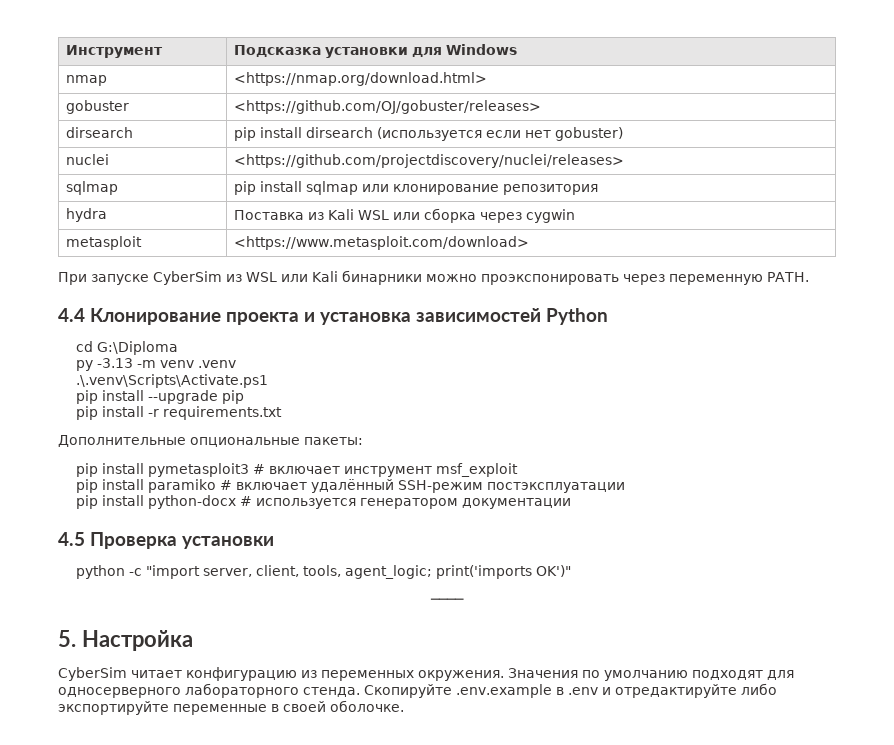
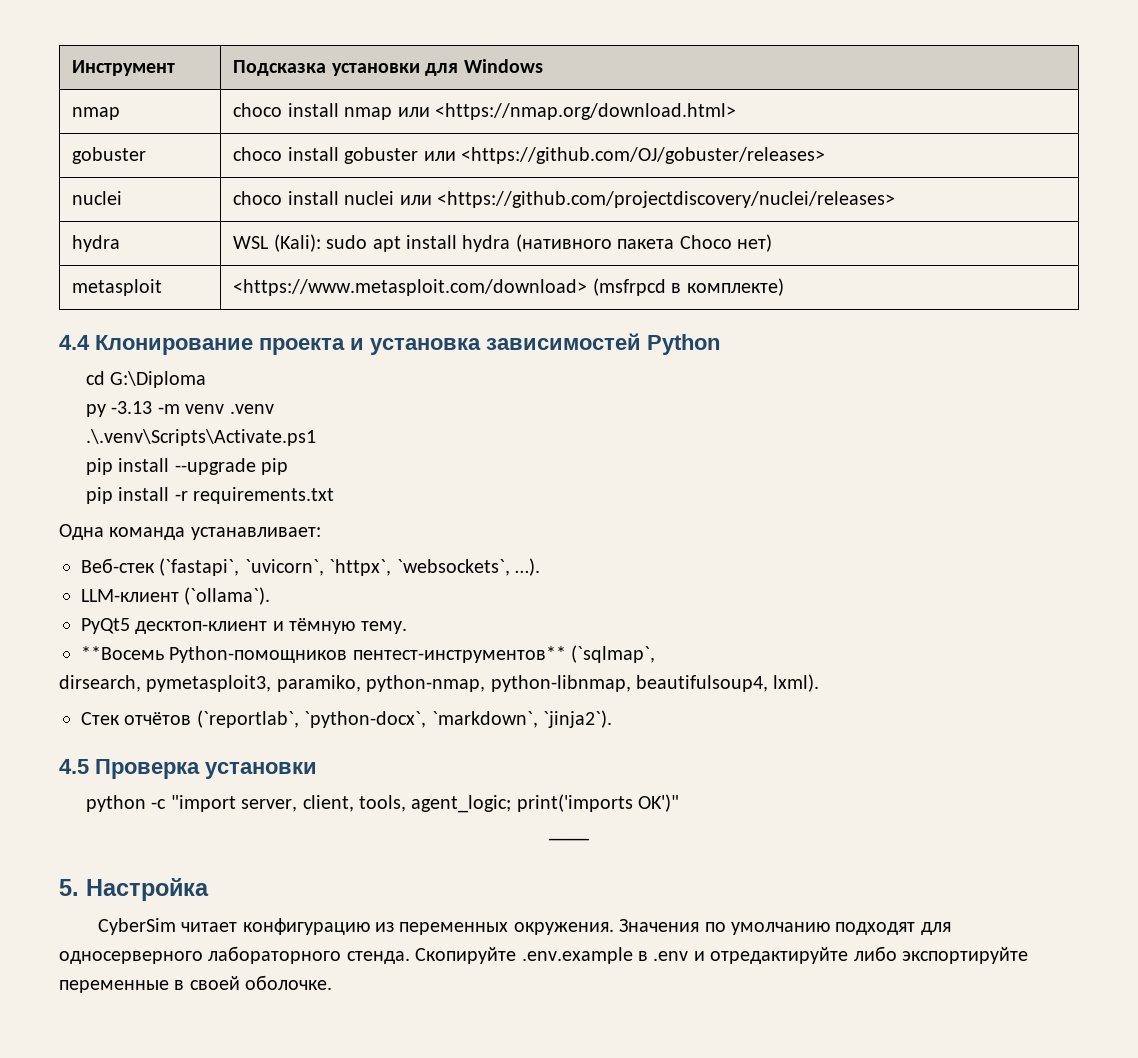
[234,72,488,86] [66,100,130,114] [234,100,542,114] [66,127,134,138] [234,127,624,141] [66,154,110,165] [234,154,625,168] [66,181,119,195] [234,181,599,195] [66,208,108,222] [234,208,576,223] [66,236,143,250] [234,236,530,250] [58,270,809,285] <https://nmap.org/download.html> // gobuster | <https://github.com/OJ/gobuster/releases> // dirsearch | pip install dirsearch (используется если нет gobuster) // nuclei | <https://github.com/projectdiscovery/nuclei/releases> // sqlmap | pip install sqlmap или клонирование репозитория // hydra | Поставка из Kali WSL или сборка через cygwin // metasploit | <https://www.metasploit.com/download> // При запуске CyberSim из WSL или Kali бинарники можно проэкспонировать через переменную PATH. -> [233,103,736,120] [72,147,147,164] [233,147,825,164] [72,191,123,205] [233,191,895,208] [72,235,121,252] [233,234,772,252] [72,279,163,296] [233,278,784,296] choco install nmap или <https://nmap.org/download.html> // gobuster | choco install gobuster или <https://github.com/OJ/gobuster/releases> // nuclei | choco install nuclei или <https://github.com/projectdiscovery/nuclei/releases> // hydra | WSL (Kali): sudo apt install hydra (нативного пакета Choco нет) // metasploit | <https://www.metasploit.com/download> (msfrpcd в комплекте)
[58,435,363,447] [76,463,519,477] [76,479,626,493] [76,495,572,509] Дополнительные опциональные пакеты: // pip install pymetasploit3 # включает инструмент msf_exploit // pip install paramiko # включает удалённый SSH-режим постэксплуатации // pip install python-docx # используется генератором документации -> [59,524,321,540] [81,558,540,576] [81,587,271,605] [81,618,407,634] [81,645,656,663] [59,674,820,692] [81,710,612,728] Одна команда устанавливает: // Веб-стек (`fastapi`, `uvicorn`, `httpx`, `websockets`, …). // LLM-клиент (`ollama`). // PyQt5 десктоп-клиент и тёмную тему. // **Восемь Python-помощников пентест-инструментов** (`sqlmap`, // dirsearch, pymetasploit3, paramiko, python-nmap, python-libnmap, beautifulsoup4, lxml). // Стек отчётов (`reportlab`, `python-docx`, `markdown`, `jinja2`).

